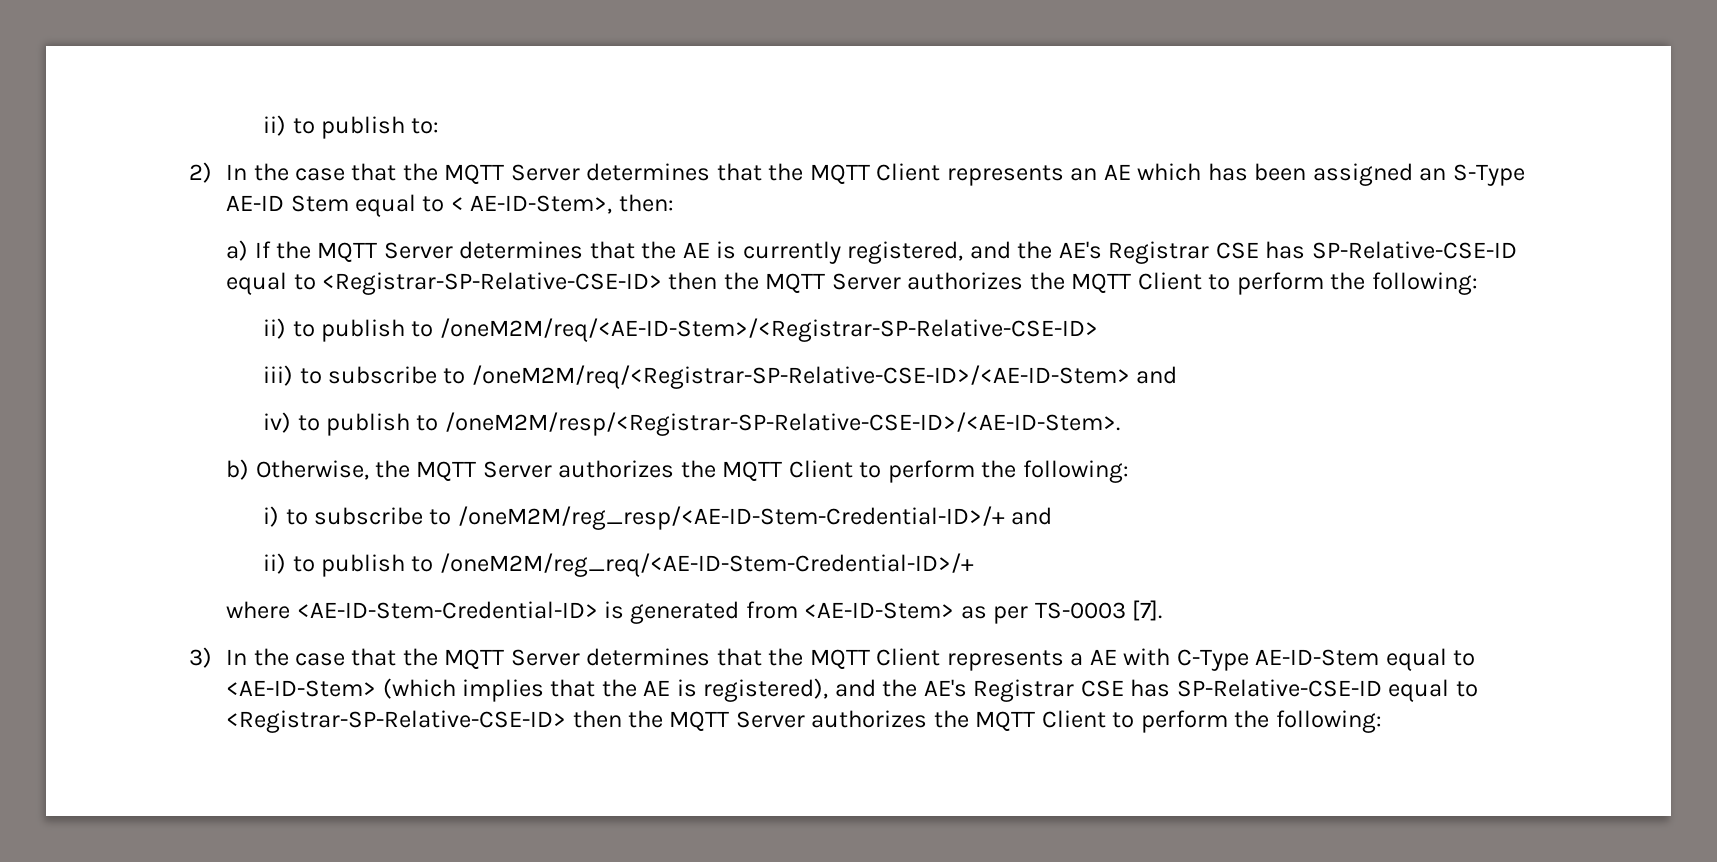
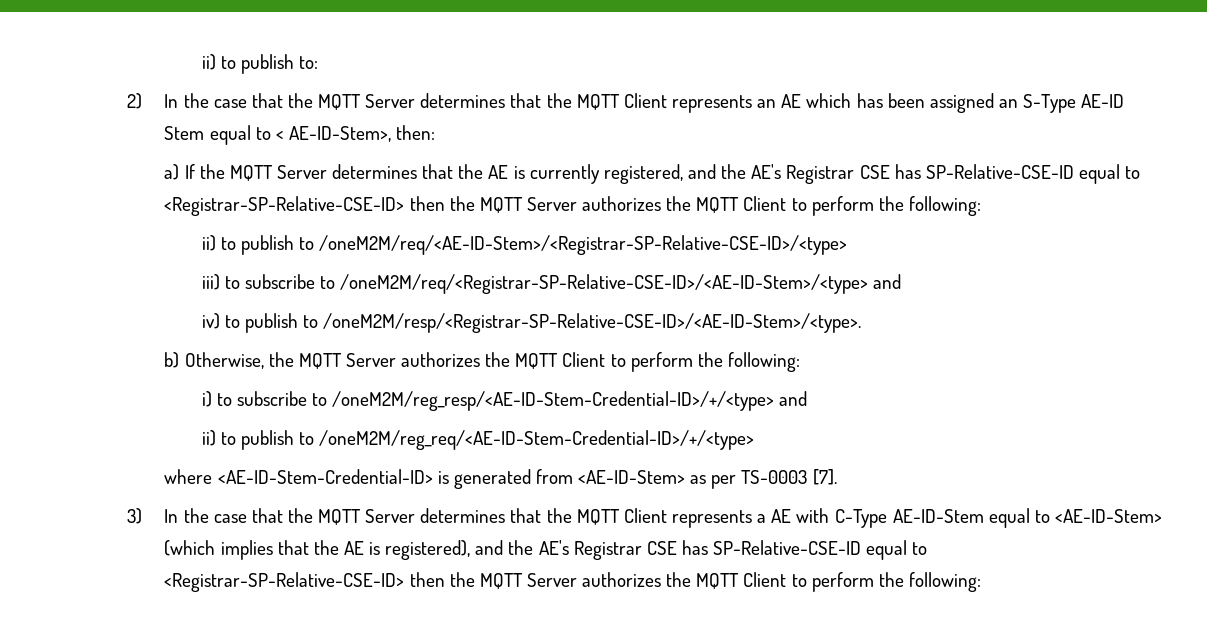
[439,318,1098,342] /oneM2M/req/<AE-ID-Stem>/<Registrar-SP-Relative-CSE-ID> -> [319,235,848,255] /oneM2M/req/<AE-ID-Stem>/<Registrar-SP-Relative-CSE-ID>/<type>
[471,365,1130,389] /oneM2M/req/<Registrar-SP-Relative-CSE-ID>/<AE-ID-Stem> -> [340,274,869,294] /oneM2M/req/<Registrar-SP-Relative-CSE-ID>/<AE-ID-Stem>/<type>
[444,412,1120,436] /oneM2M/resp/<Registrar-SP-Relative-CSE-ID>/<AE-ID-Stem>. -> [323,313,862,333] /oneM2M/resp/<Registrar-SP-Relative-CSE-ID>/<AE-ID-Stem>/<type>.
[457,506,1005,530] /oneM2M/reg_resp/<AE-ID-Stem-Credential-ID>/+ -> [332,391,775,411] /oneM2M/reg_resp/<AE-ID-Stem-Credential-ID>/+/<type>
[439,553,974,577] /oneM2M/reg_req/<AE-ID-Stem-Credential-ID>/+ -> [319,430,755,450] /oneM2M/reg_req/<AE-ID-Stem-Credential-ID>/+/<type>

